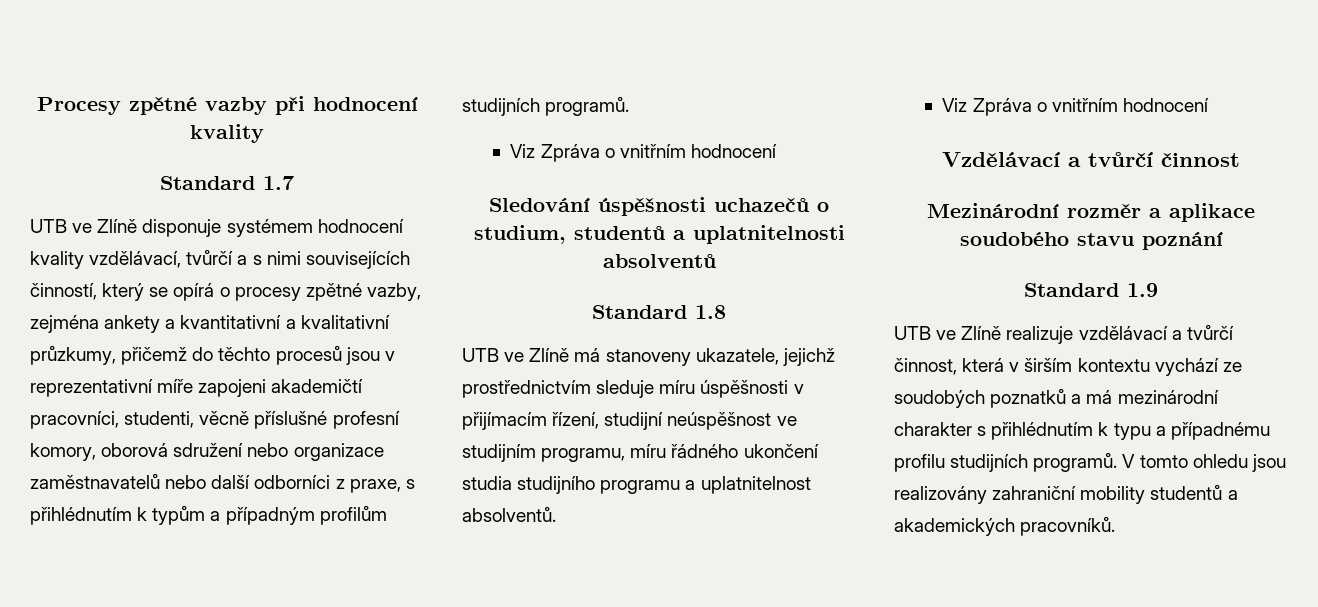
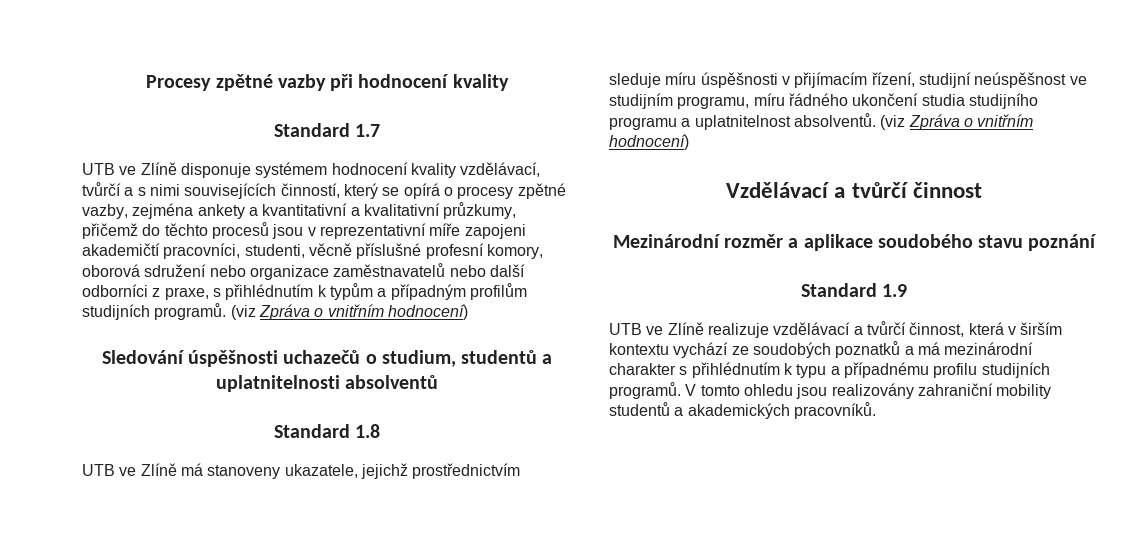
[510,144,777,162] // Viz Zpráva o vnitřním hodnocení -> [230,304,468,320] (viz Zpráva o vnitřním hodnocení)
[942,98,1209,116] // Viz Zpráva o vnitřním hodnocení -> [880,114,1034,130] [609,134,689,150] (viz Zpráva o vnitřním hodnocení)

